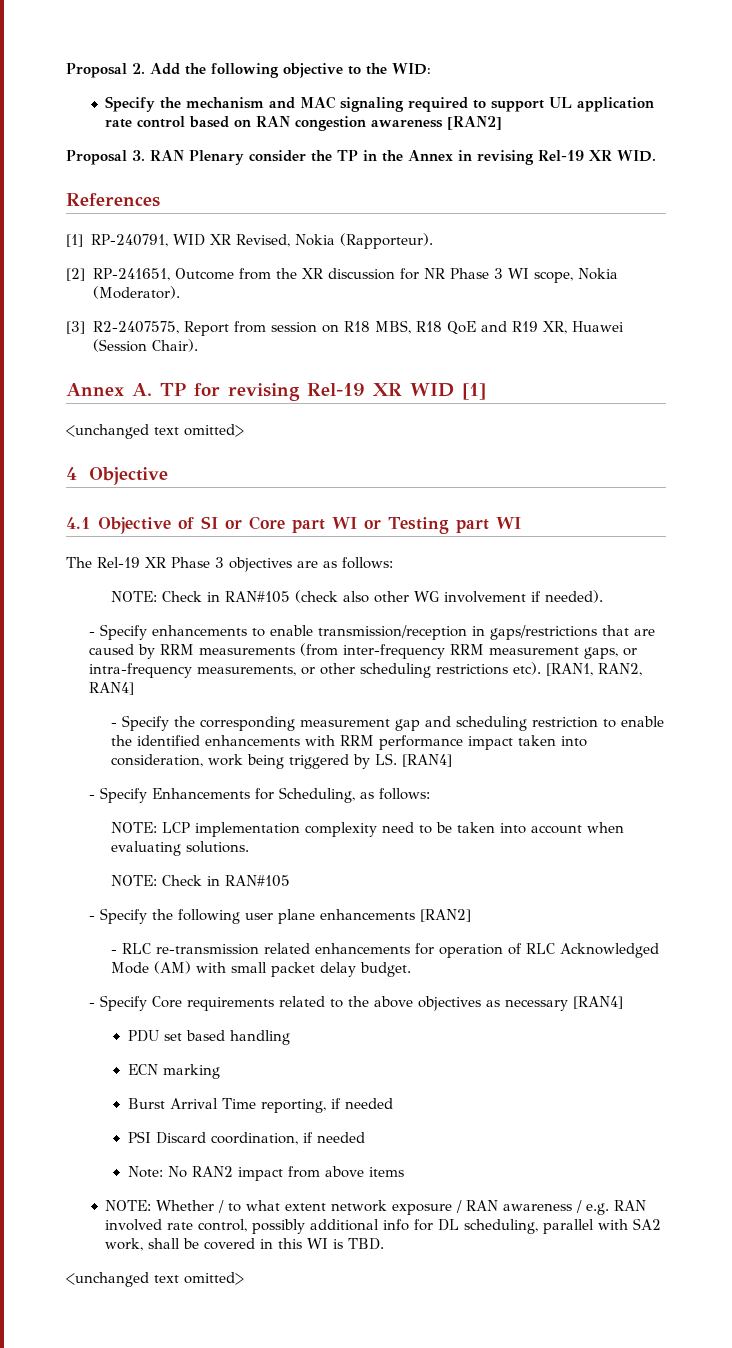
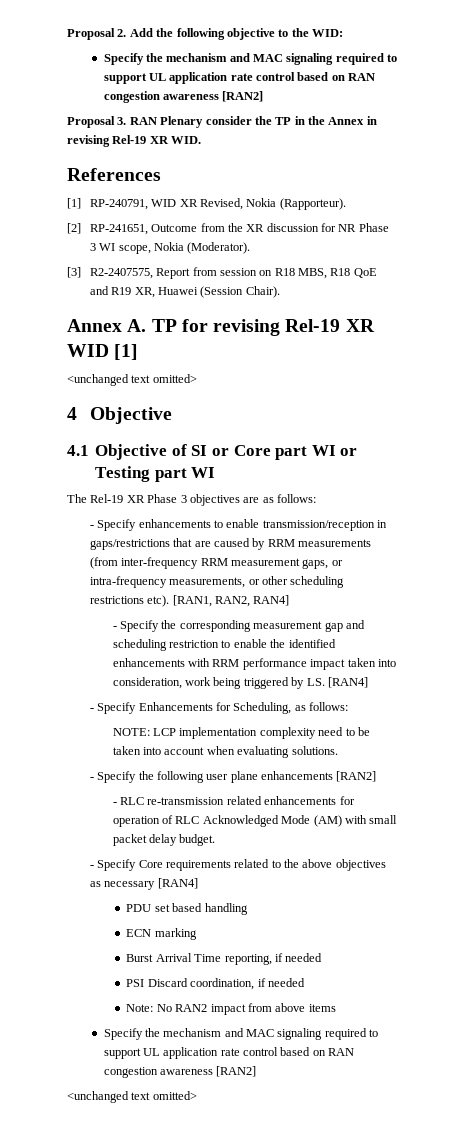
[111,590,604,603] // NOTE: Check in RAN#105 (check also other WG involvement if needed). -> (316, 498) none
[111,875,291,887] // NOTE: Check in RAN#105 -> (338, 750) none
[105,1200,647,1215] [105,1218,662,1234] [105,1238,385,1251] NOTE: Whether / to what extent network exposure / RAN awareness / e.g. RAN involved rate control, possibly additional info for DL scheduling, parallel with SA2 work, shall be covered in this WI is TBD. -> [103,1028,379,1040] [103,1047,355,1059] [103,1066,257,1078] Specify the mechanism and MAC signaling required to support UL application rate control based on RAN congestion awareness [RAN2]

